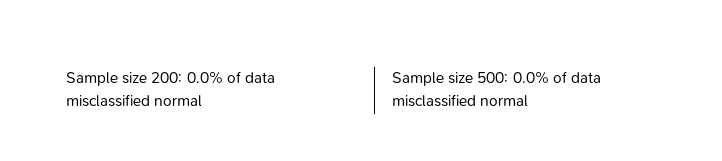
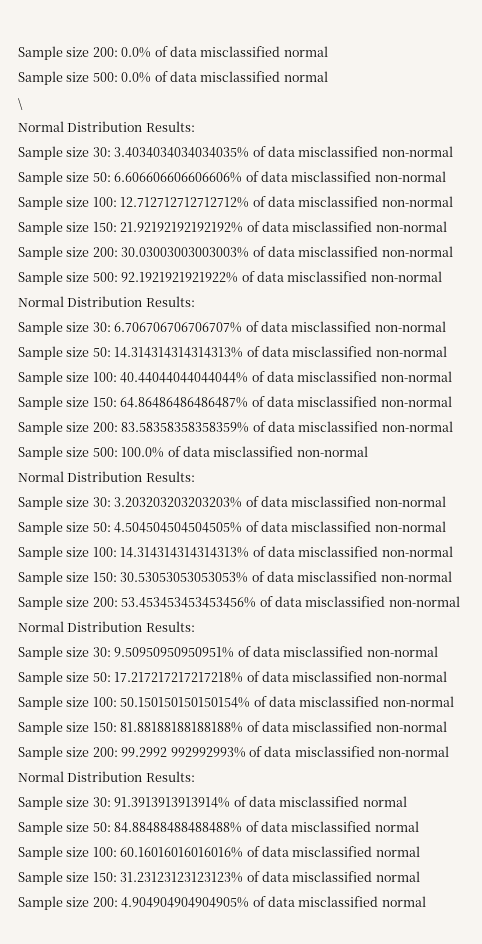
(529, 101) none -> [18,98,23,110] [18,121,195,132] [18,146,453,160] [18,171,446,185] [18,196,453,210] [18,221,447,235] [18,246,453,260] [18,271,442,285] [18,296,195,307] [18,321,446,335] [18,346,447,360] [18,371,452,385] [18,396,452,410] [18,421,453,435] [18,446,368,460] [18,471,195,482] [18,496,446,510] [18,521,446,535] [18,546,453,560] [18,571,452,585] [18,596,460,610] [18,621,195,632] [18,646,438,660] [18,671,447,685] [18,696,454,710] [18,721,447,735] [18,746,449,760] [18,771,195,782] [18,796,407,810] [18,821,419,835] [18,846,420,860] [18,871,420,885] [18,896,426,910] // \ // Normal Distribution Results: // Sample size 30: 3.4034034034034035% of data misclassified non-normal // Sample size 50: 6.606606606606606% of data misclassified non-normal // Sample size 100: 12.712712712712712% of data misclassified non-normal // Sample size 150: 21.92192192192192% of data misclassified non-normal // Sample size 200: 30.03003003003003% of data misclassified non-normal // Sample size 500: 92.1921921921922% of data misclassified non-normal // Normal Distribution Results: // Sample size 30: 6.706706706706707% of data misclassified non-normal // Sample size 50: 14.314314314314313% of data misclassified non-normal // Sample size 100: 40.44044044044044% of data misclassified non-normal // Sample size 150: 64.86486486486487% of data misclassified non-normal // Sample size 200: 83.58358358358359% of data misclassified non-normal // Sample size 500: 100.0% of data misclassified non-normal // Normal Distribution Results: // Sample size 30: 3.203203203203203% of data misclassified non-normal // Sample size 50: 4.504504504504505% of data misclassified non-normal // Sample size 100: 14.314314314314313% of data misclassified non-normal // Sample size 150: 30.53053053053053% of data misclassified non-normal // Sample size 200: 53.453453453453456% of data misclassified non-normal // Normal Distribution Results: // Sample size 30: 9.50950950950951% of data misclassified non-normal // Sample size 50: 17.217217217217218% of data misclassified non-normal // Sample size 100: 50.150150150150154% of data misclassified non-normal // Sample size 150: 81.88188188188188% of data misclassified non-normal // Sample size 200: 99.2992 992992993% of data misclassified non-normal // Normal Distribution Results: // Sample size 30: 91.3913913913914% of data misclassified normal // Sample size 50: 84.88488488488488% of data misclassified normal // Sample size 100: 60.16016016016016% of data misclassified normal // Sample size 150: 31.23123123123123% of data misclassified normal // Sample size 200: 4.904904904904905% of data misclassified normal

